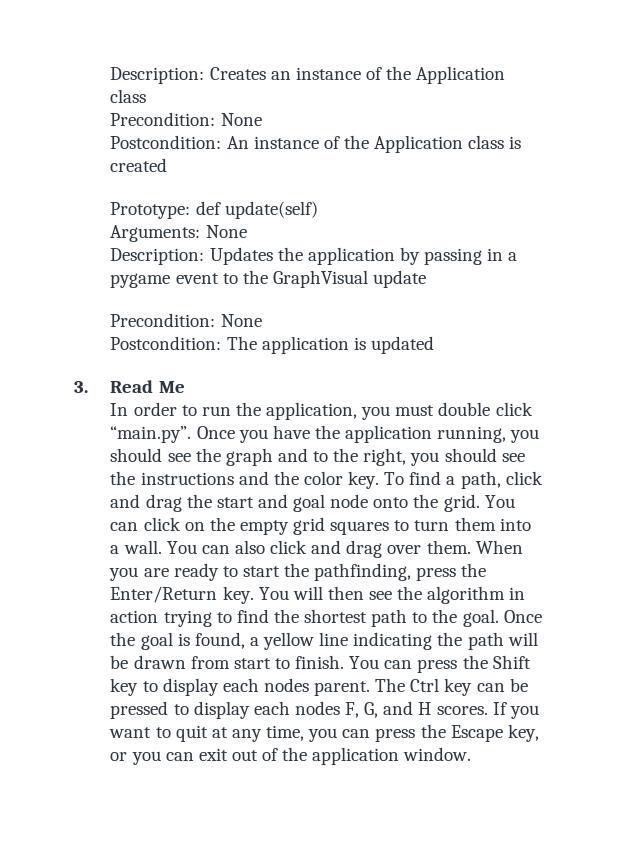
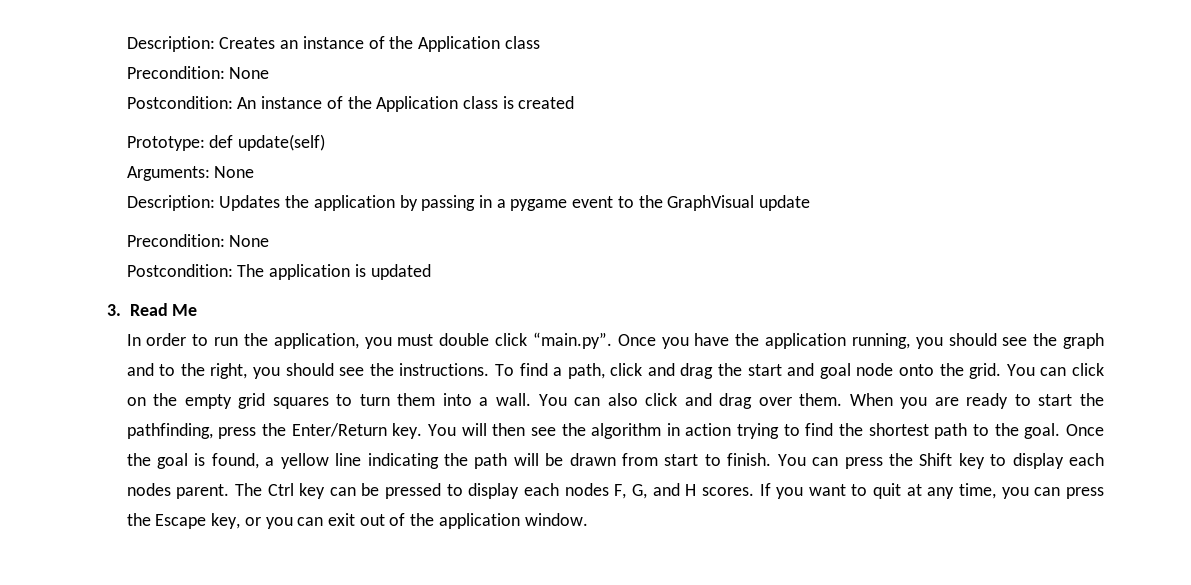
[140,471,380,489] instructions and the color key. -> [399,363,490,376] instructions.

